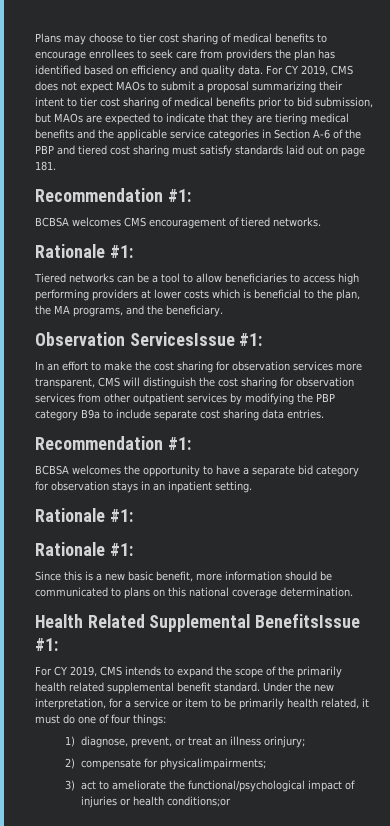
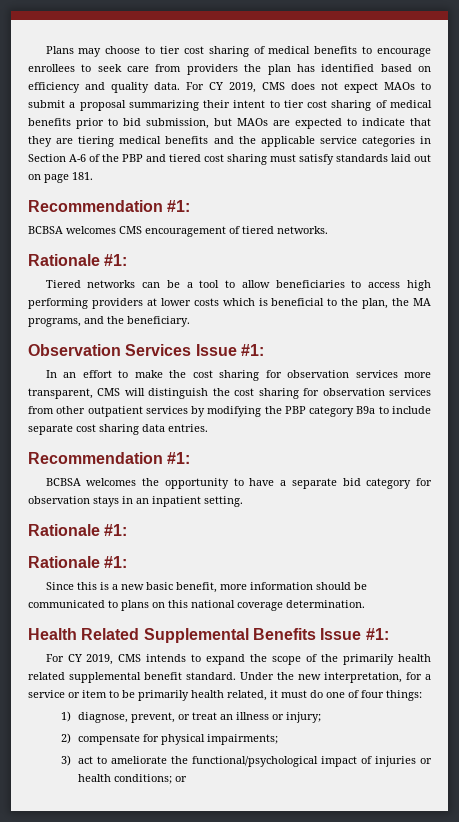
[129,332,235,346] ServicesIssue -> [125,344,237,356] Services Issue
[255,614,361,628] BenefitsIssue -> [252,628,362,640] Benefits Issue
[263,736,305,748] orinjury; -> [271,712,321,723] or injury;
[159,758,266,770] physicalimpairments; -> [160,734,278,745] physical impairments;
[166,796,231,807] conditions;or -> [113,774,187,784] conditions; or

